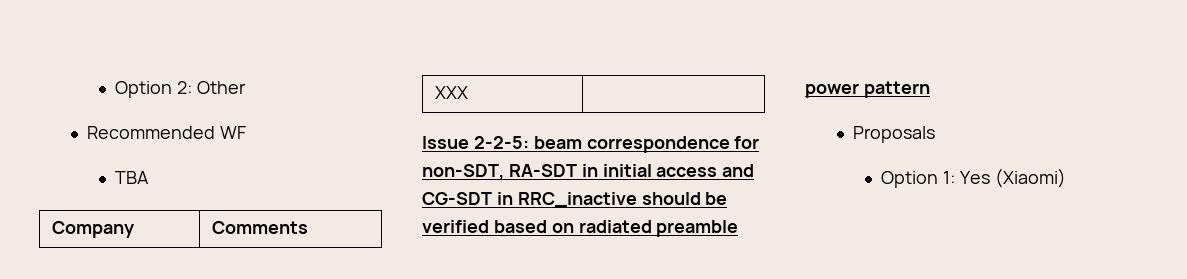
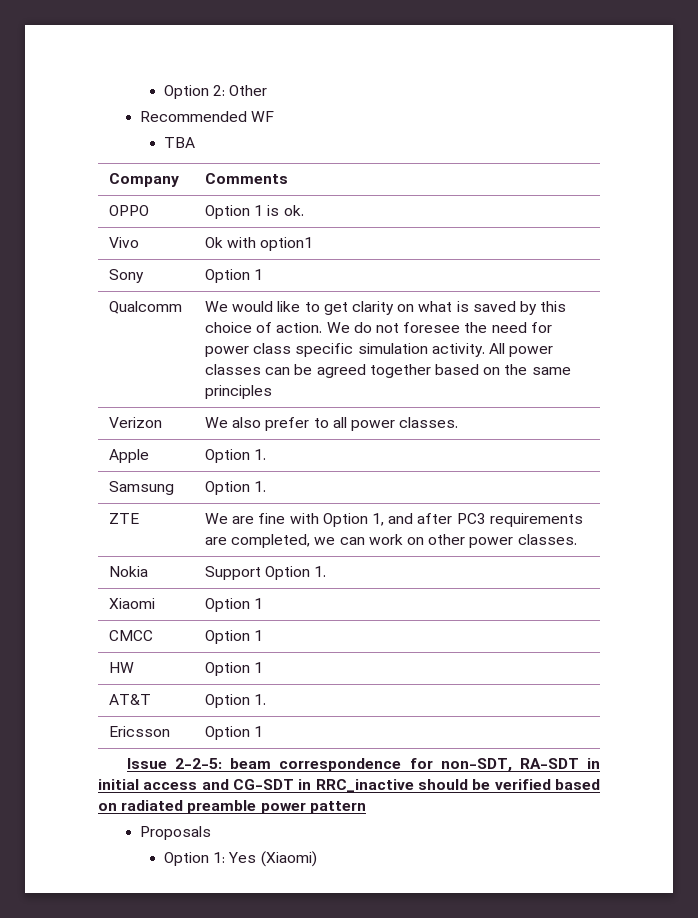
[434,86,468,99] XXX | -> [109,205,150,216] [205,205,304,219] [109,237,140,248] [205,237,314,251] [109,269,145,283] [205,269,264,283] [109,301,183,314] [205,301,567,315] [205,322,552,333] [205,343,554,357] [205,364,571,378] [205,385,273,399] [109,417,163,428] [205,417,459,431] [109,449,150,463] [205,449,267,463] [109,481,175,495] [205,481,267,495] [109,513,140,524] [205,513,583,527] [205,534,577,548] [109,566,149,577] [205,566,327,580] [109,598,156,609] [205,598,264,612] [109,630,154,641] [205,630,264,644] [109,662,135,673] [205,662,264,676] [109,694,152,705] [205,694,267,708] [109,726,171,737] [205,726,264,740] OPPO | Option 1 is ok. // Vivo | Ok with option1 // Sony | Option 1 // Qualcomm | We would like to get clarity on what is saved by this choice of action. We do not foresee the need for power class specific simulation activity. All power classes can be agreed together based on the same principles // Verizon | We also prefer to all power classes. // Apple | Option 1. // Samsung | Option 1. // ZTE | We are fine with Option 1, and after PC3 requirements are completed, we can work on other power classes. // Nokia | Support Option 1. // Xiaomi | Option 1 // CMCC | Option 1 // HW | Option 1 // AT&T | Option 1. // Ericsson | Option 1

